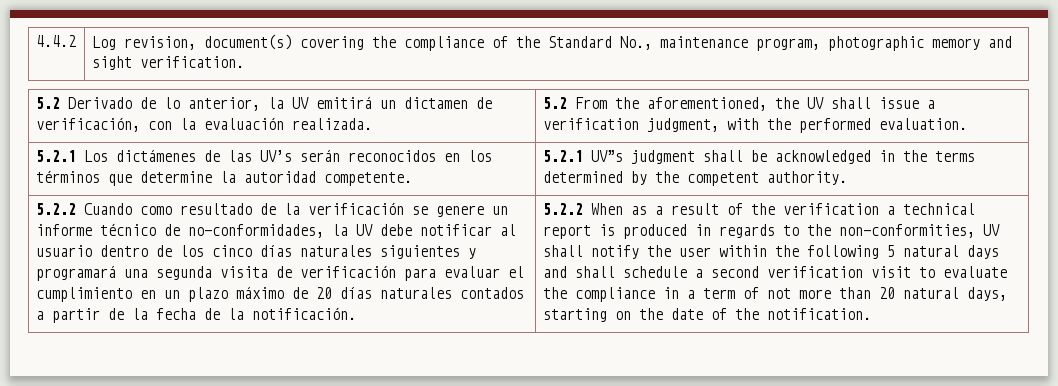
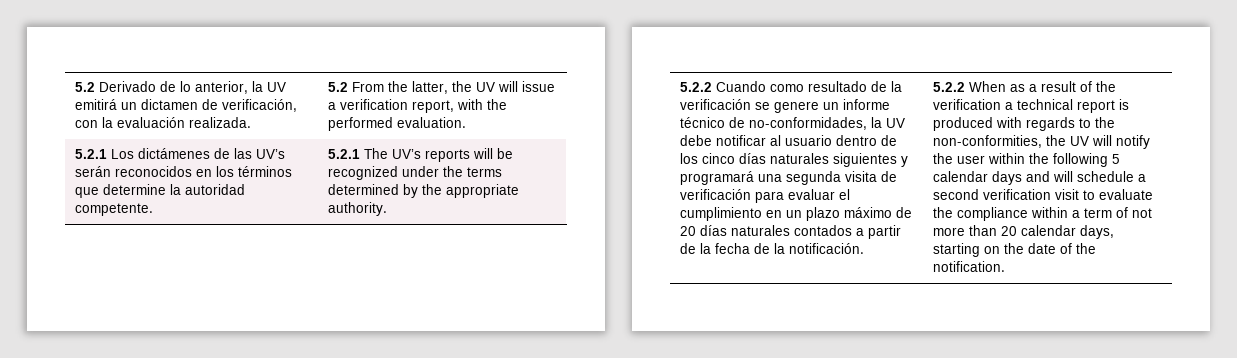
[35,35,76,47] [91,34,1012,51] [91,56,244,70] 4.4.2 | Log revision, document(s) covering the compliance of the Standard No., maintenance program, photographic memory and sight verification. // -> (74, 87) none
[646,97,871,111] aforementioned, the UV shall -> [411,81,518,94] latter, the UV will
[646,118,719,132] judgment, -> [411,100,454,113] report,
[590,150,895,164] UV”s judgment shall be acknowledged in -> [363,148,513,162] [327,166,439,180] The UV’s reports will be recognized under
[686,172,759,186] competent -> [445,184,519,198] appropriate
[694,224,711,236] in -> [995,117,1022,128] with
[982,224,1000,236] [542,245,583,257] UV shall -> [1045,135,1112,146] the UV will
[902,245,959,257] natural -> [932,171,988,182] calendar
[574,266,615,278] shall -> [1052,171,1073,182] will
[662,287,679,299] in -> [1030,207,1068,218] within
[902,287,959,299] natural -> [1020,225,1076,236] calendar

